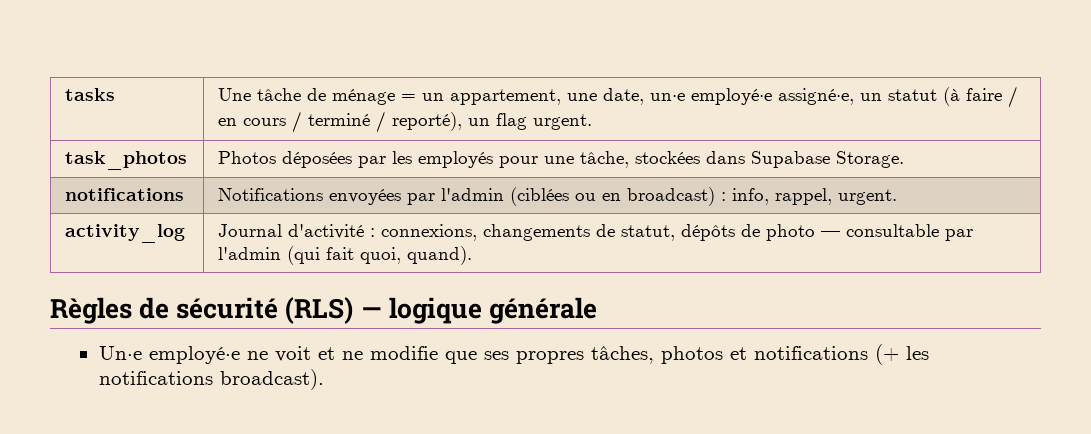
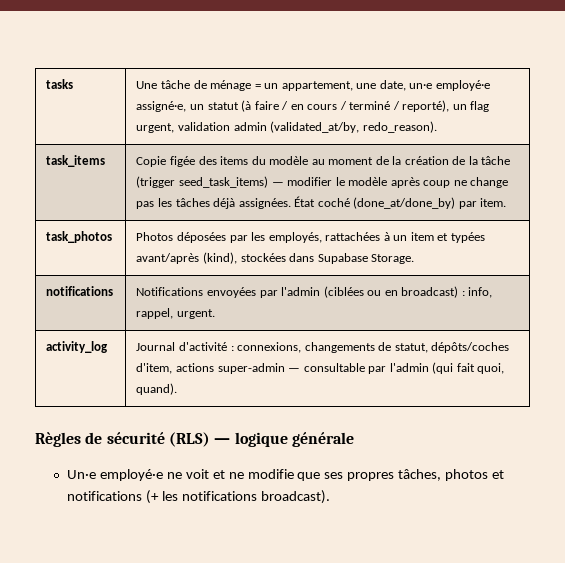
[533,114,593,130] urgent. -> [136,121,437,133] [46,155,106,167] [136,156,511,167] [136,176,509,188] [136,196,507,209] urgent, validation admin (validated_at/by, redo_reason). // task_items | Copie figée des items du modèle au moment de la création de la tâche (trigger seed_task_items) — modifier le modèle après coup ne change pas les tâches déjà assignées. État coché (done_at/done_by) par item.
[418,151,630,168] employés pour une tâche, -> [268,232,485,243] [136,252,237,264] employés, rattachées à un item et typées avant/après (kind),
[681,224,816,241] dépôts de photo -> [431,342,510,353] [136,363,285,374] dépôts/coches d'item, actions super-admin

